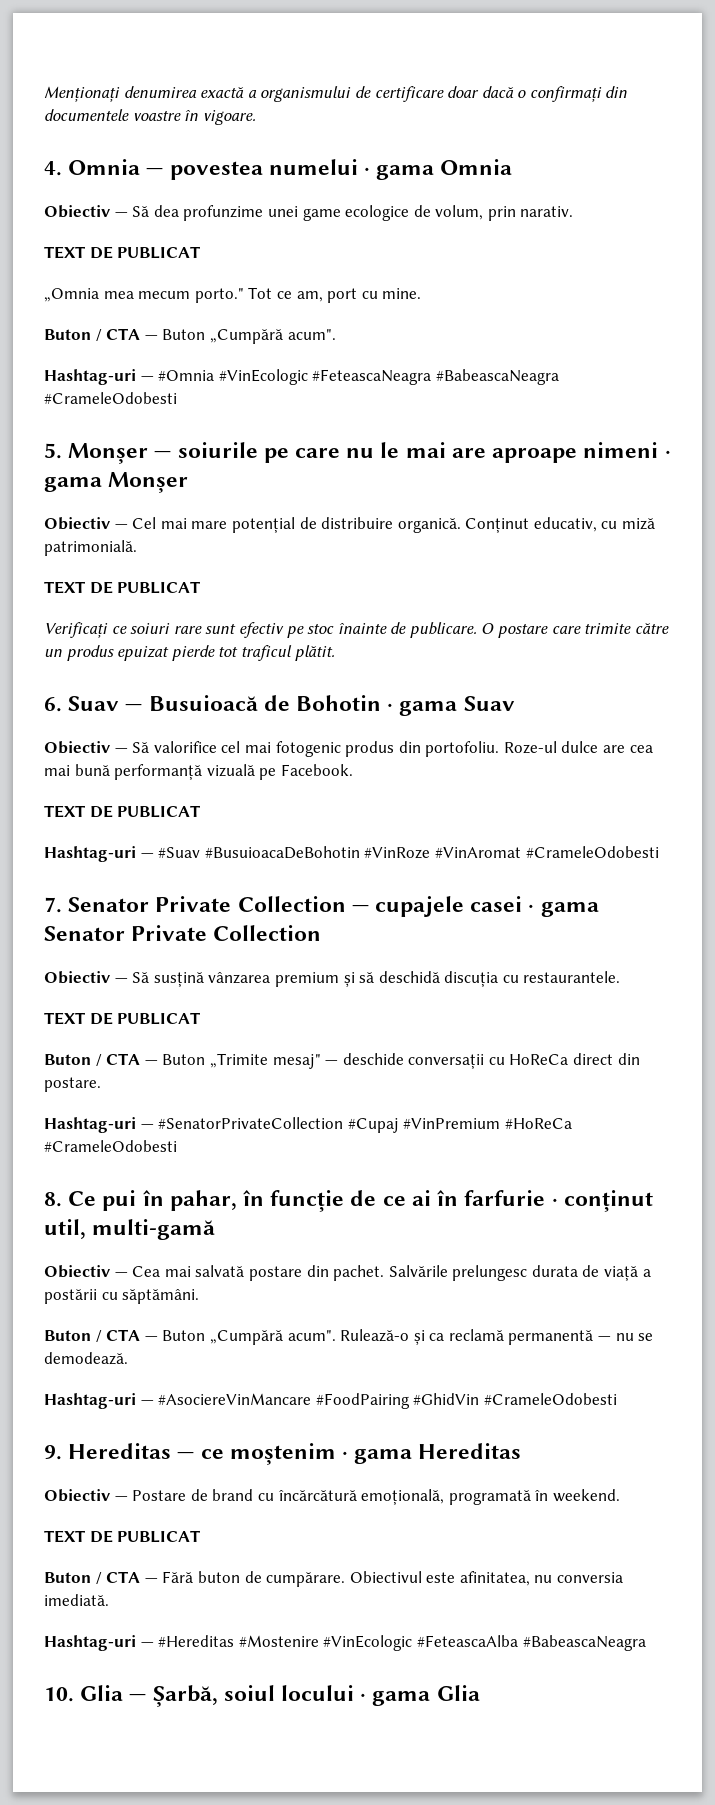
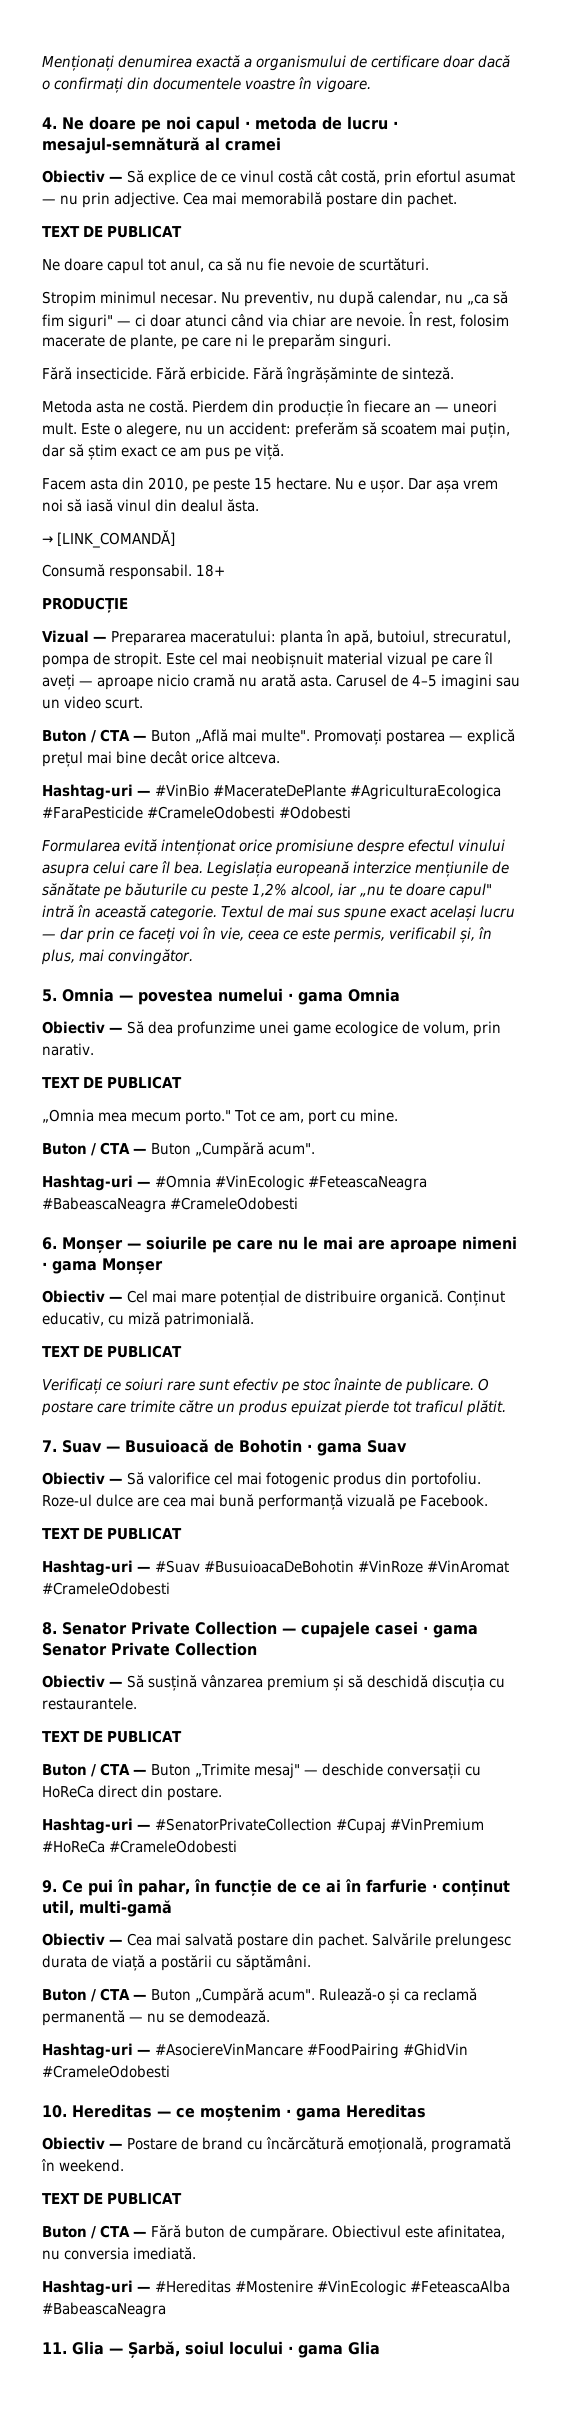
(62, 168) none -> [62,116,398,133] [42,137,281,154] [42,170,515,186] [42,192,457,208] [42,225,182,238] [42,258,429,274] [42,291,508,307] [42,311,509,330] [42,334,391,350] [42,367,454,383] [42,400,497,416] [42,422,510,438] [42,444,284,460] [42,477,498,493] [42,499,259,512] [42,530,175,548] [42,564,225,580] [42,597,128,613] [42,630,511,646] [42,652,493,668] [42,674,520,690] [42,696,143,709] [42,729,515,745] [42,751,280,767] [42,784,501,800] [42,806,351,819] [42,839,505,855] [42,861,509,877] [42,883,492,899] [42,905,515,921] [42,927,492,943] [41,949,193,965] [42,989,57,1002] Ne doare pe noi capul · metoda de lucru · mesajul-semnătură al cramei // Obiectiv — Să explice de ce vinul costă cât costă, prin efortul asumat — nu prin adjective. Cea mai memorabilă postare din pachet. // TEXT DE PUBLICAT // Ne doare capul tot anul, ca să nu fie nevoie de scurtături. // Stropim minimul necesar. Nu preventiv, nu după calendar, nu „ca să fim siguri" — ci doar atunci când via chiar are nevoie. În rest, folosim macerate de plante, pe care ni le preparăm singuri. // Fără insecticide. Fără erbicide. Fără îngrășăminte de sinteză. // Metoda asta ne costă. Pierdem din producție în fiecare an — uneori mult. Este o alegere, nu un accident: preferăm să scoatem mai puțin, dar să știm exact ce am pus pe viță. // Facem asta din 2010, pe peste 15 hectare. Nu e ușor. Dar așa vrem noi să iasă vinul din dealul ăsta. // → [LINK_COMANDĂ] // Consumă responsabil. 18+ // PRODUCȚIE // Vizual — Prepararea maceratului: planta în apă, butoiul, strecuratul, pompa de stropit. Este cel mai neobișnuit material vizual pe care îl aveți — aproape nicio cramă nu arată asta. Carusel de 4–5 imagini sau un video scurt. // Buton / CTA — Buton „Află mai multe". Promovați postarea — explică prețul mai bine decât orice altceva. // Hashtag-uri — #VinBio #MacerateDePlante #AgriculturaEcologica #FaraPesticide #CrameleOdobesti #Odobesti // Formularea evită intenționat orice promisiune despre efectul vinului asupra celui care îl bea. Legislația europeană interzice mențiunile de sănătate pe băuturile cu peste 1,2% alcool, iar „nu te doare capul" intră în această categorie. Textul de mai sus spune exact același lucru — dar prin ce faceți voi în vie, ceea ce este permis, verificabil și, în plus, mai convingător. // 5.
[44,443,62,459] 5. -> [42,1237,57,1250] 6.
[44,697,62,712] 6. -> [42,1440,57,1452] 7.
[44,897,62,913] 7. -> [42,1622,57,1635] 8.
[44,1192,62,1207] 8. -> [42,1880,57,1893] 9.
[44,1445,62,1460] 9. -> [42,2105,67,2118] 10.
[44,1687,74,1702] 10. -> [42,2342,67,2354] 11.

